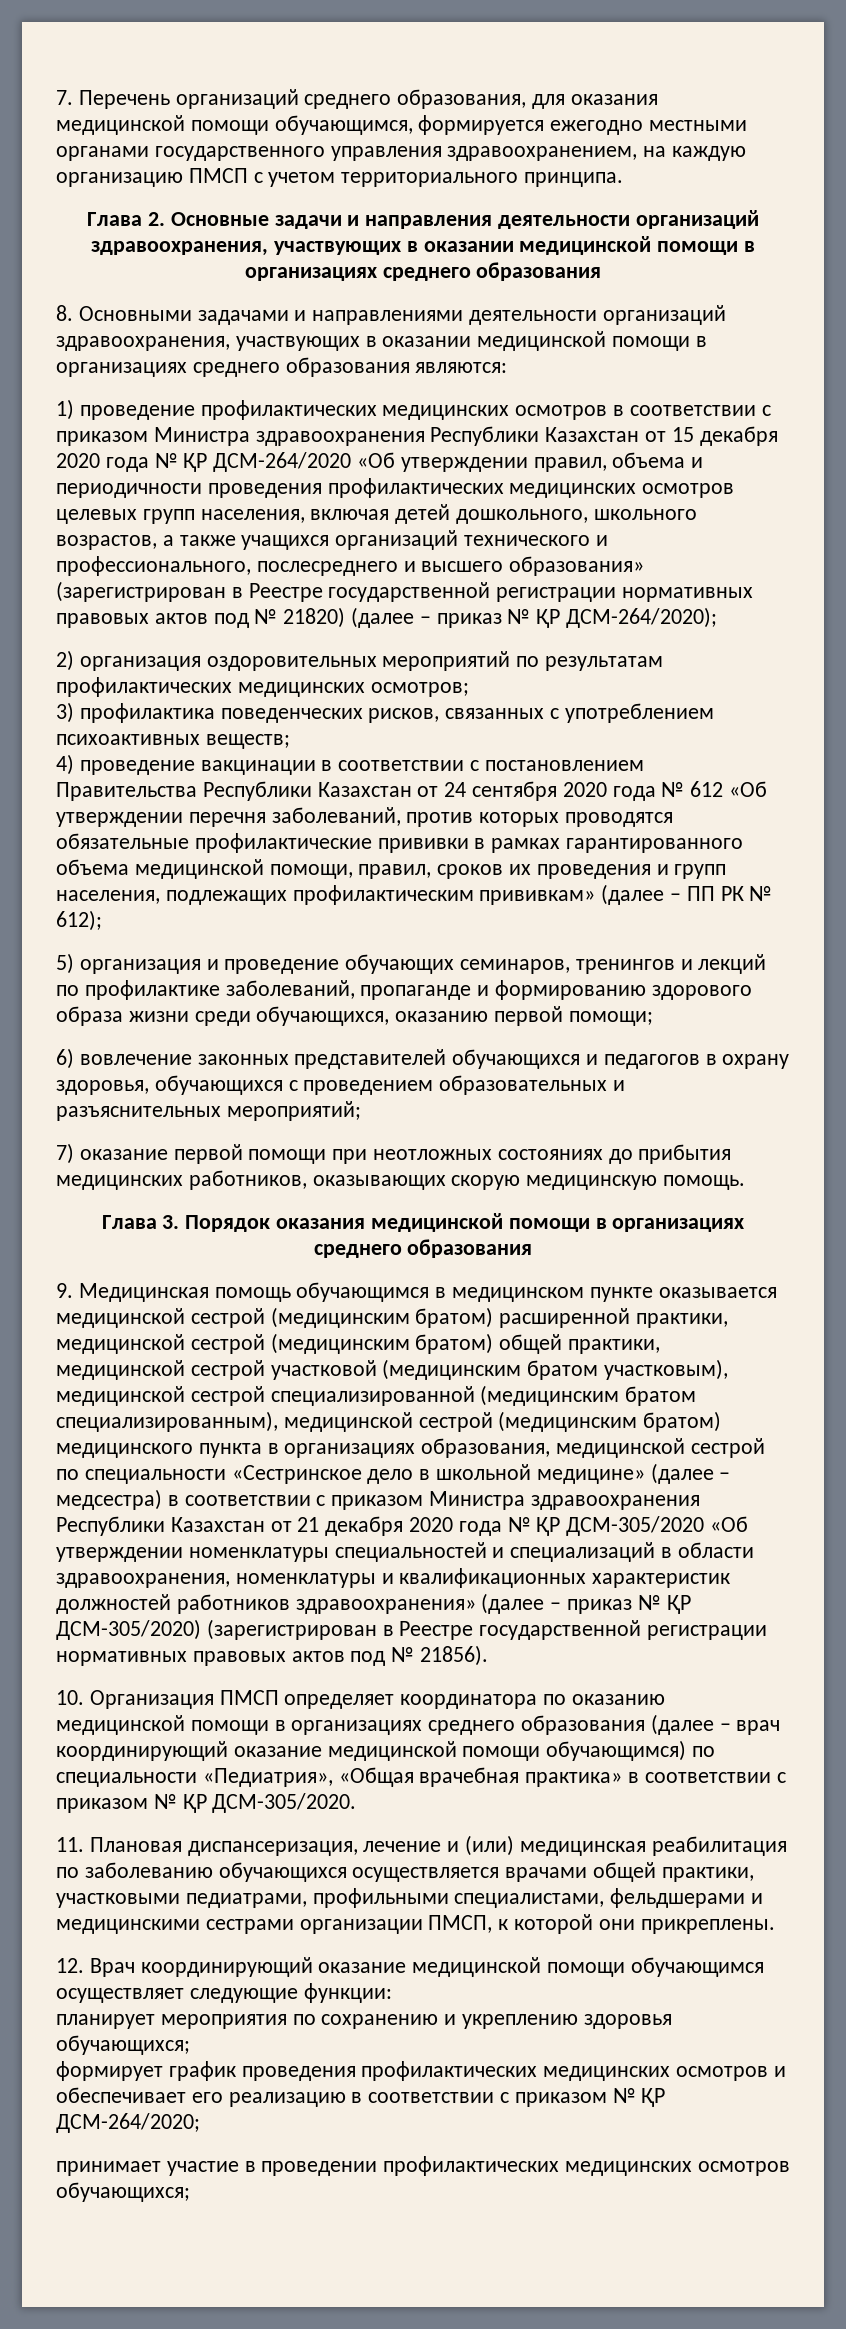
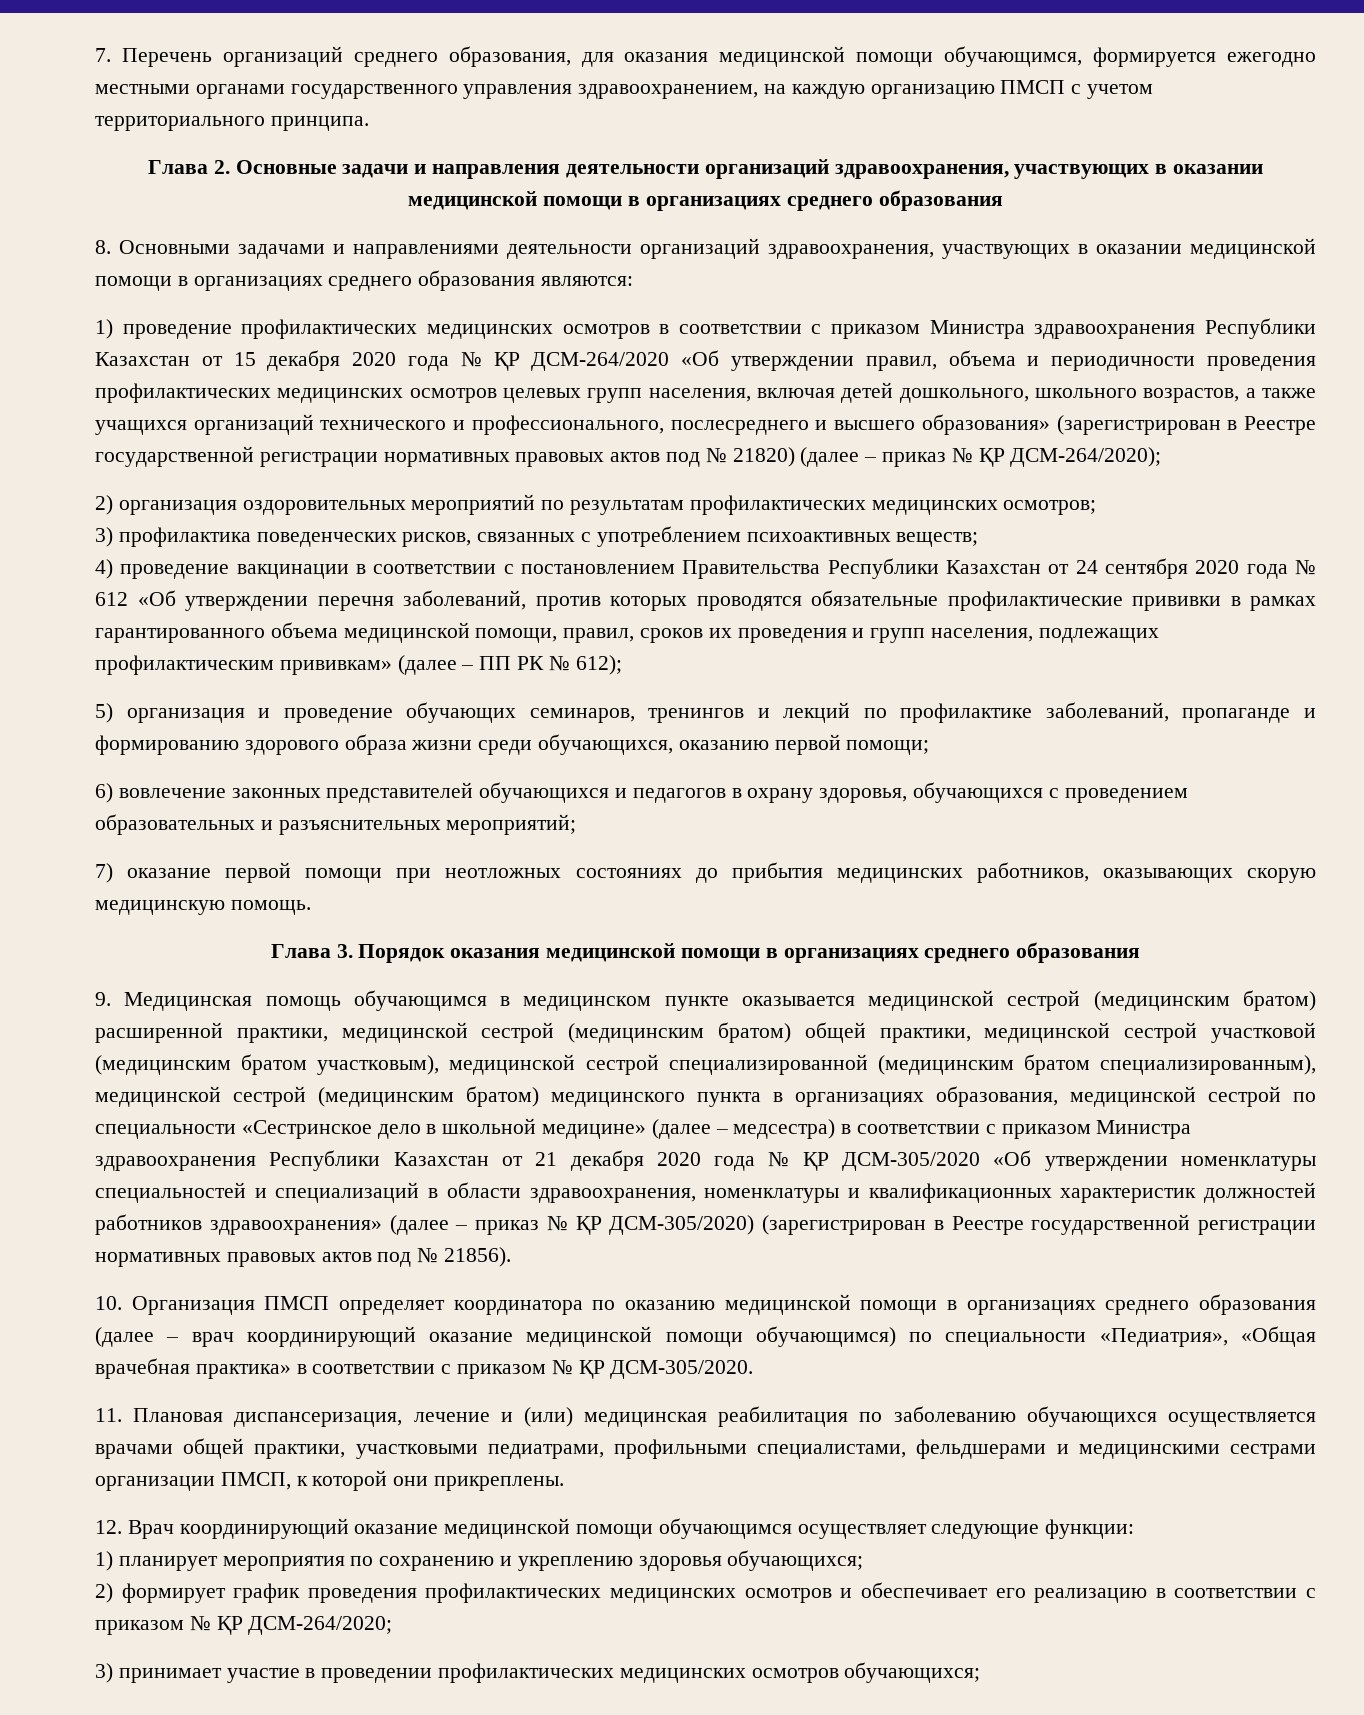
(392, 1993) none -> [95,1551,113,1571] 1)
(190, 2045) none -> [95,1583,113,1603] 2)
(200, 2123) none -> [95,1663,113,1683] 3)

